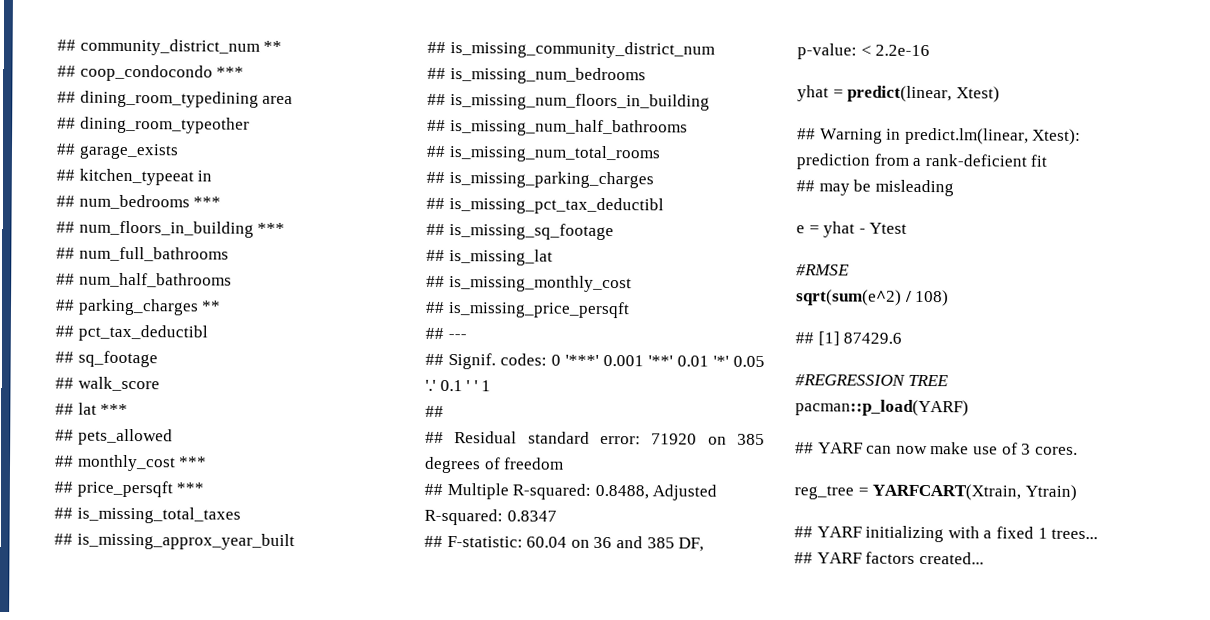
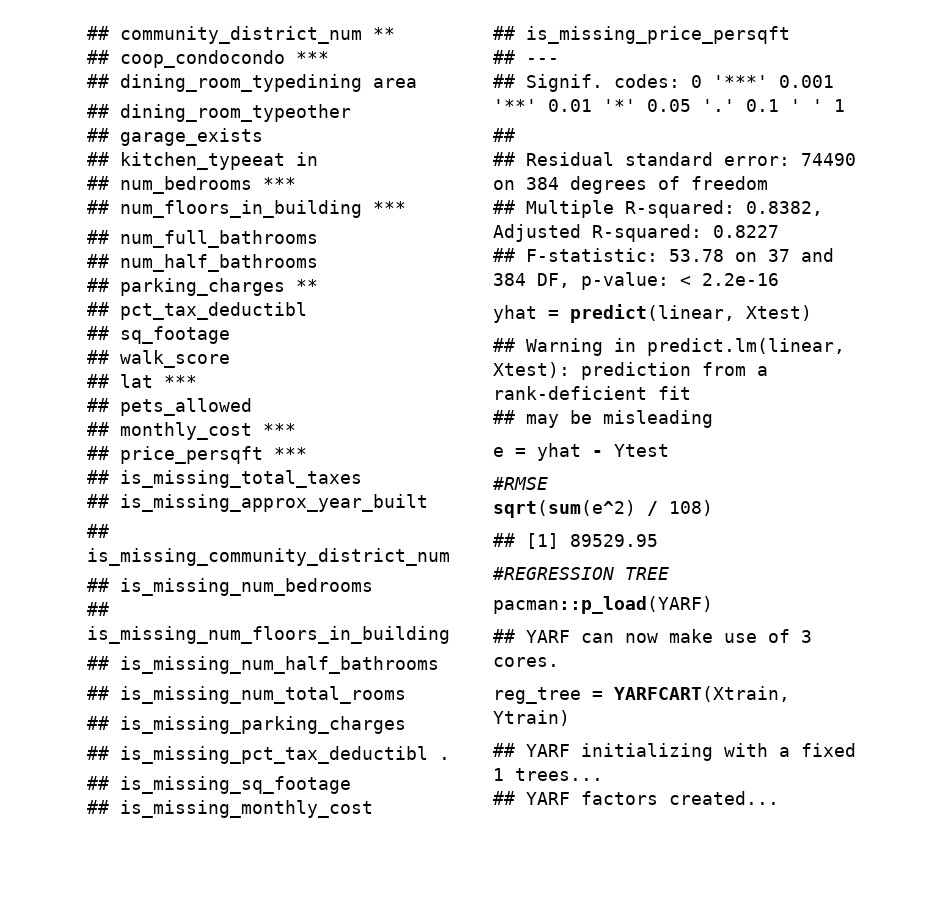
(664, 206) none -> [439,757,450,760] .
[426,249,553,266] // ## is_missing_lat -> (351, 785) none
[651,433,765,446] 71920 on 385 -> [801,153,856,166] [493,177,559,190] 74490 on 384
[594,484,649,500] 0.8488, -> [746,201,823,216] 0.8382,
[506,510,557,522] 0.8347 -> [713,225,779,238] 0.8227
[526,536,675,549] 60.04 on 36 and 385 -> [669,248,834,262] [493,273,526,286] 53.78 on 37 and 384
[843,332,903,344] 87429.6 -> [570,534,658,547] 89529.95

